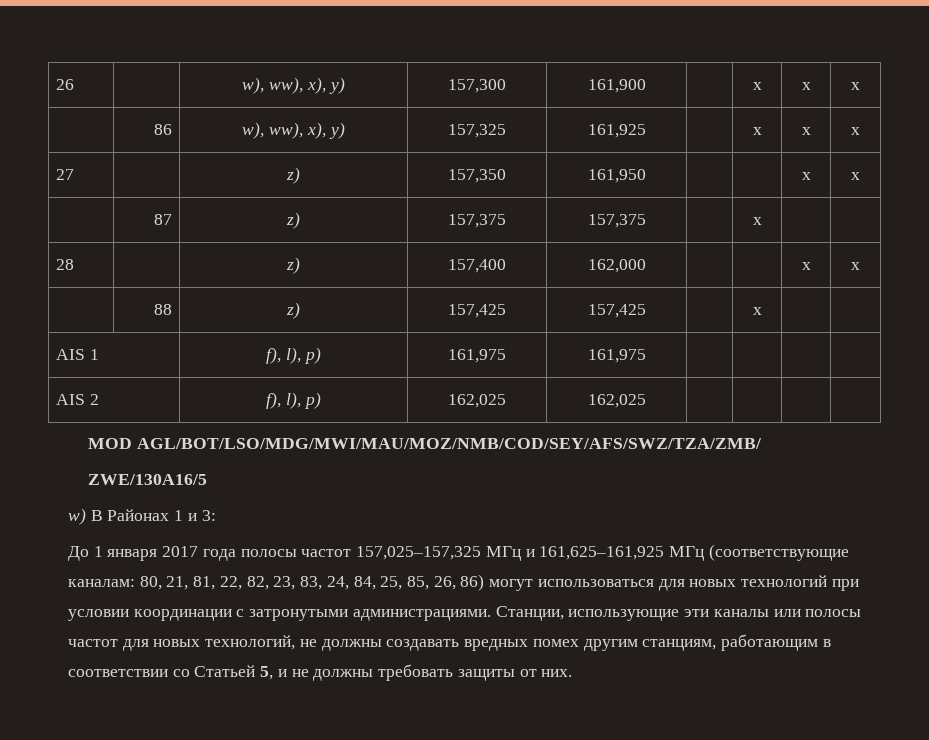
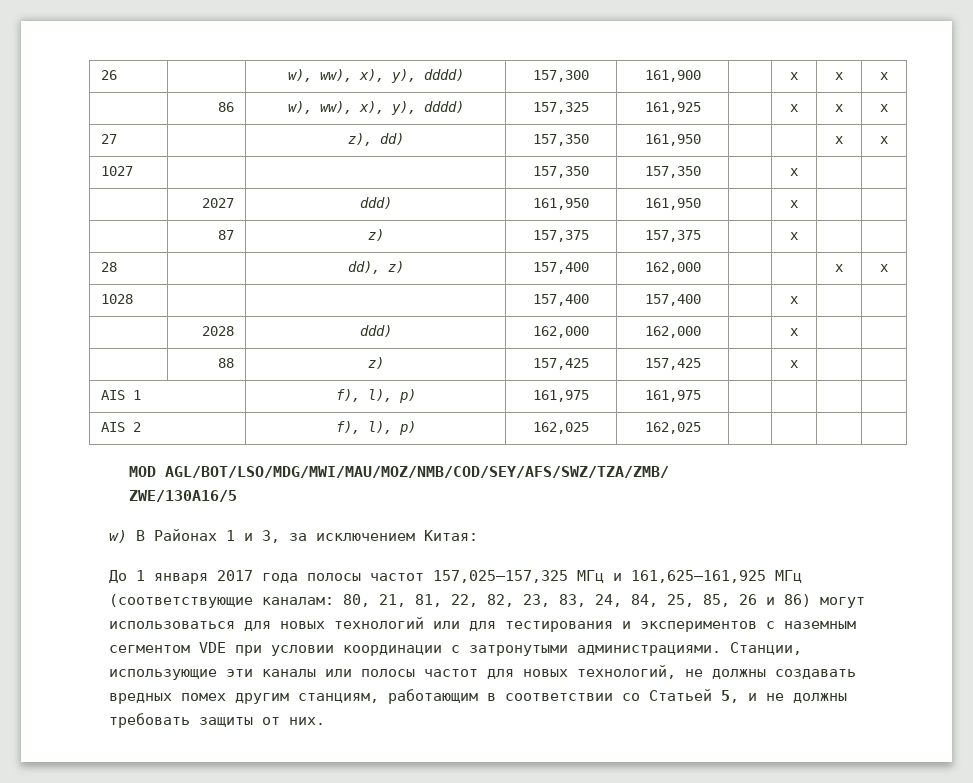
[328,77,345,94] y) -> [390,69,464,83] y), dddd)
[328,122,345,139] y) -> [390,101,464,115] y), dddd)
[286,167,300,184] z) -> [347,133,404,146] z), dd)
(861, 176) none -> [100,166,133,176] [533,166,589,178] [644,166,701,178] [790,168,798,176] [202,198,235,208] [359,197,392,209] [533,198,589,210] [644,198,701,210] [790,200,798,208] // 1027 | | | 157,350 | 157,350 | | x | | // | 2027 | ddd) | 161,950 | 161,950 | | x | |
(75, 264) none -> [347,261,380,274] dd),
(861, 266) none -> [100,294,133,304] [533,294,589,306] [644,294,701,306] [790,296,798,304] [202,326,235,336] [359,325,392,337] [533,326,589,338] [644,326,701,338] [790,328,798,336] // 1028 | | | 157,400 | 157,400 | | x | | // | 2028 | ddd) | 162,000 | 162,000 | | x | |
[201,510,216,521] 3: -> [261,530,478,543] 3, за исключением Китая:
[433,576,456,590] 26, -> [738,594,775,605] 26 и
(828, 581) none -> [432,621,856,632] [108,642,226,653] или для тестирования и экспериментов с наземным сегментом VDE

